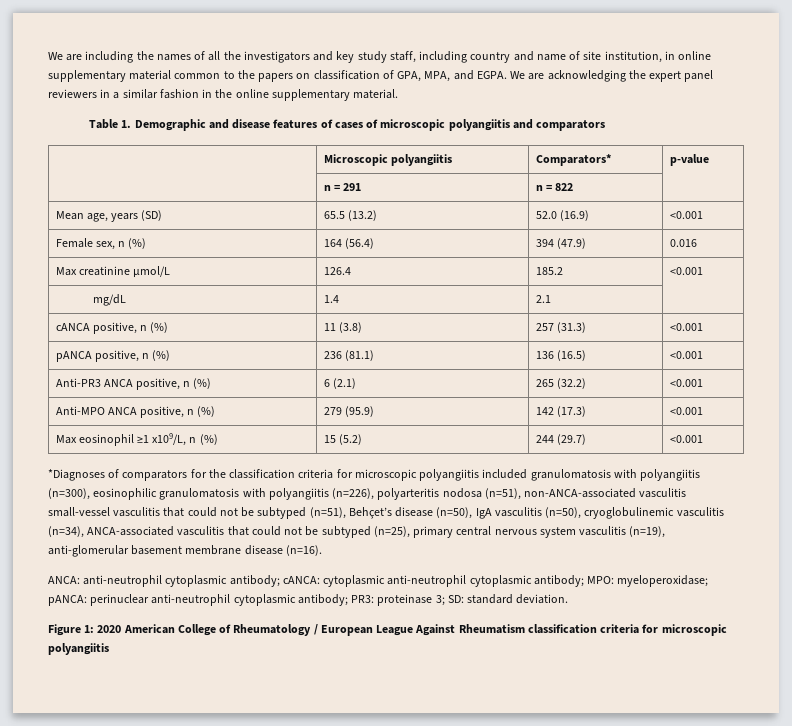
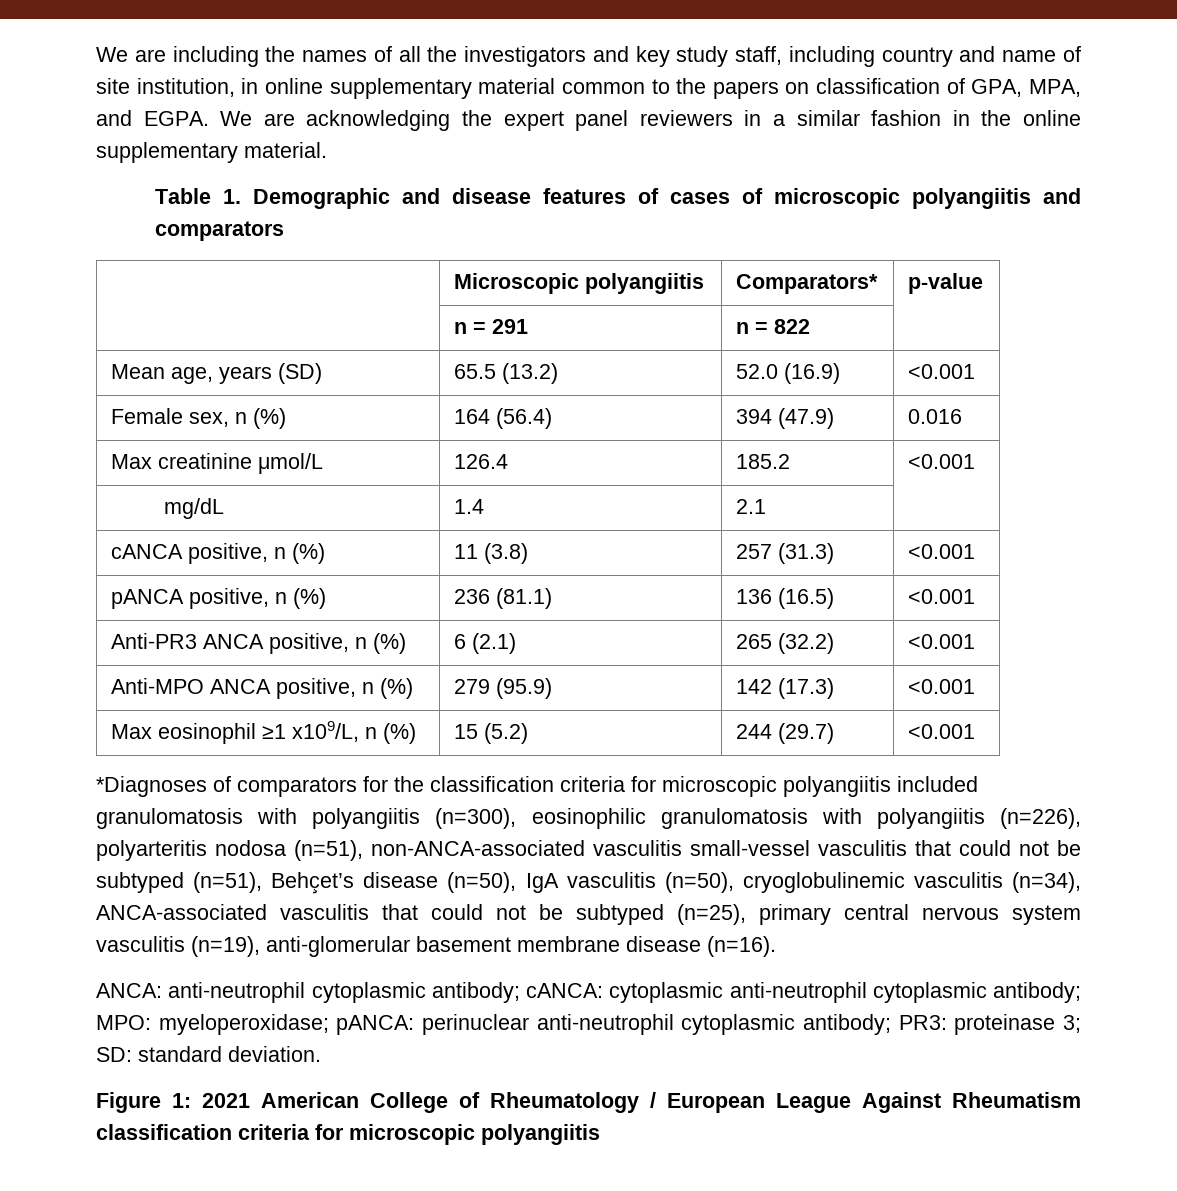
[97,625,122,633] 2020 -> [202,1093,250,1108] 2021

